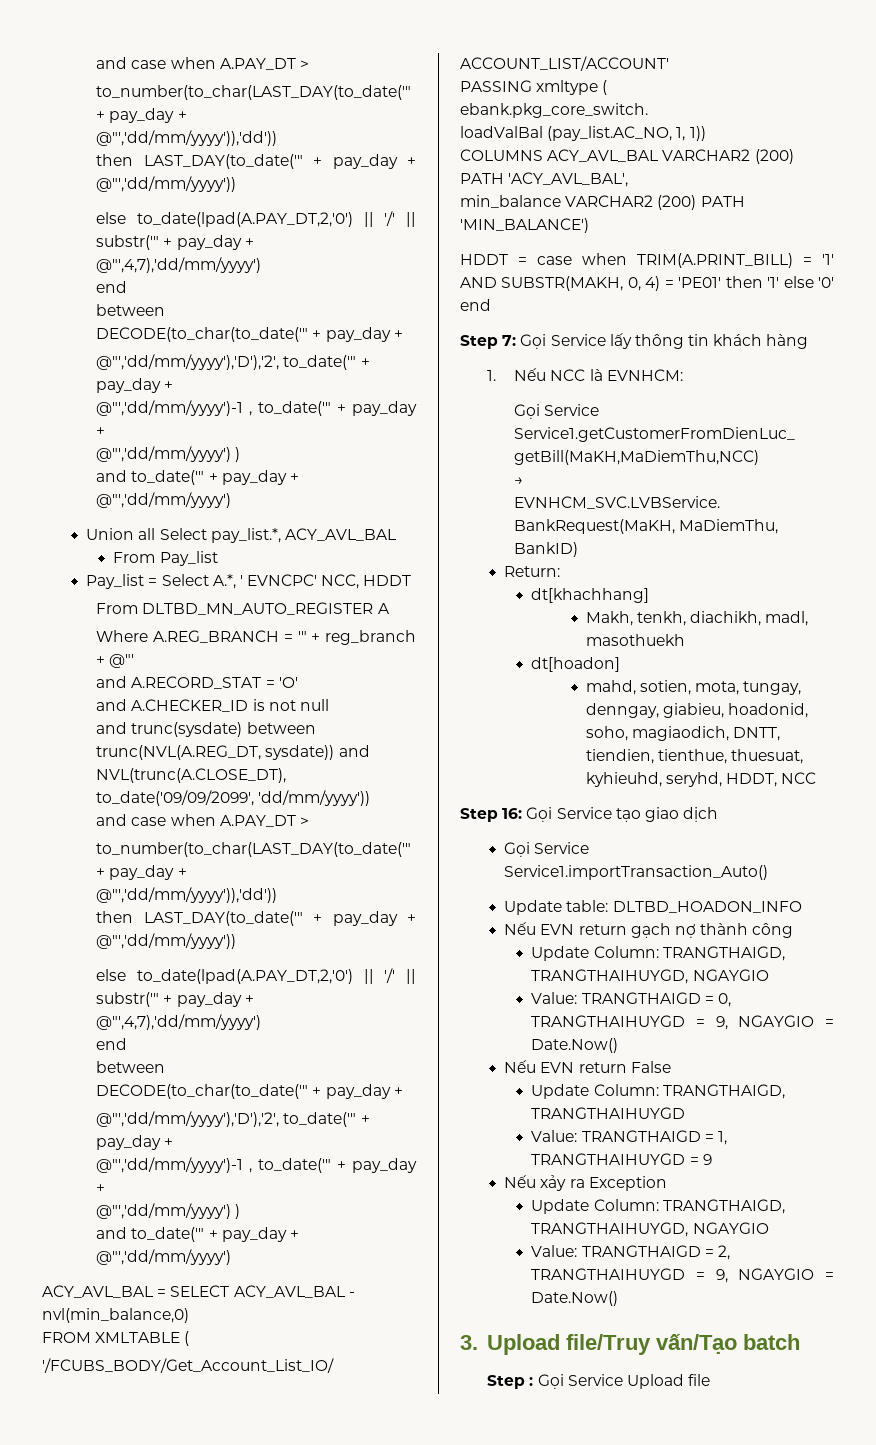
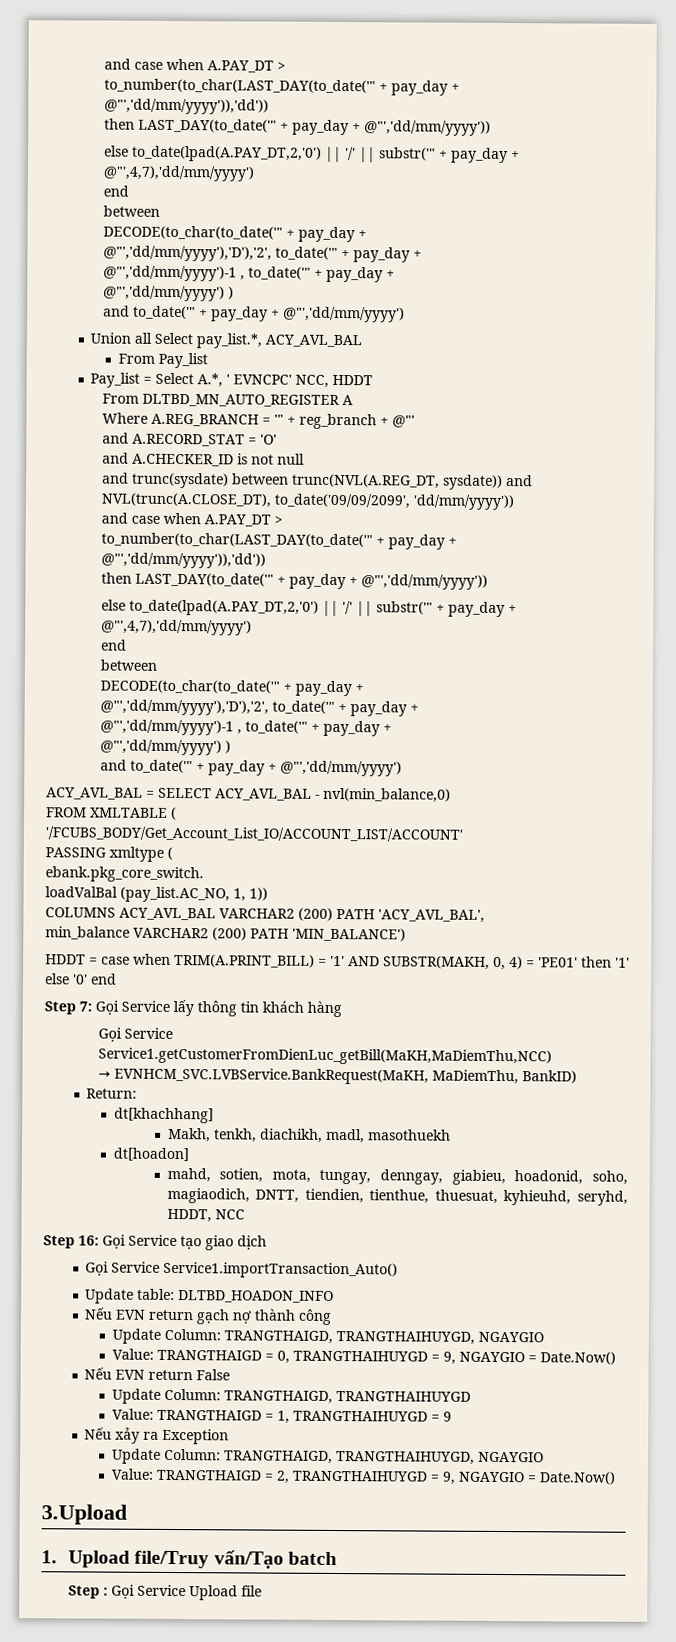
[487,368,683,381] // 1. Nếu NCC là EVNHCM: -> (342, 1009) none
[460,1335,478,1350] 3. -> [41,1504,127,1525] [41,1550,57,1564] 3.Upload // 1.

